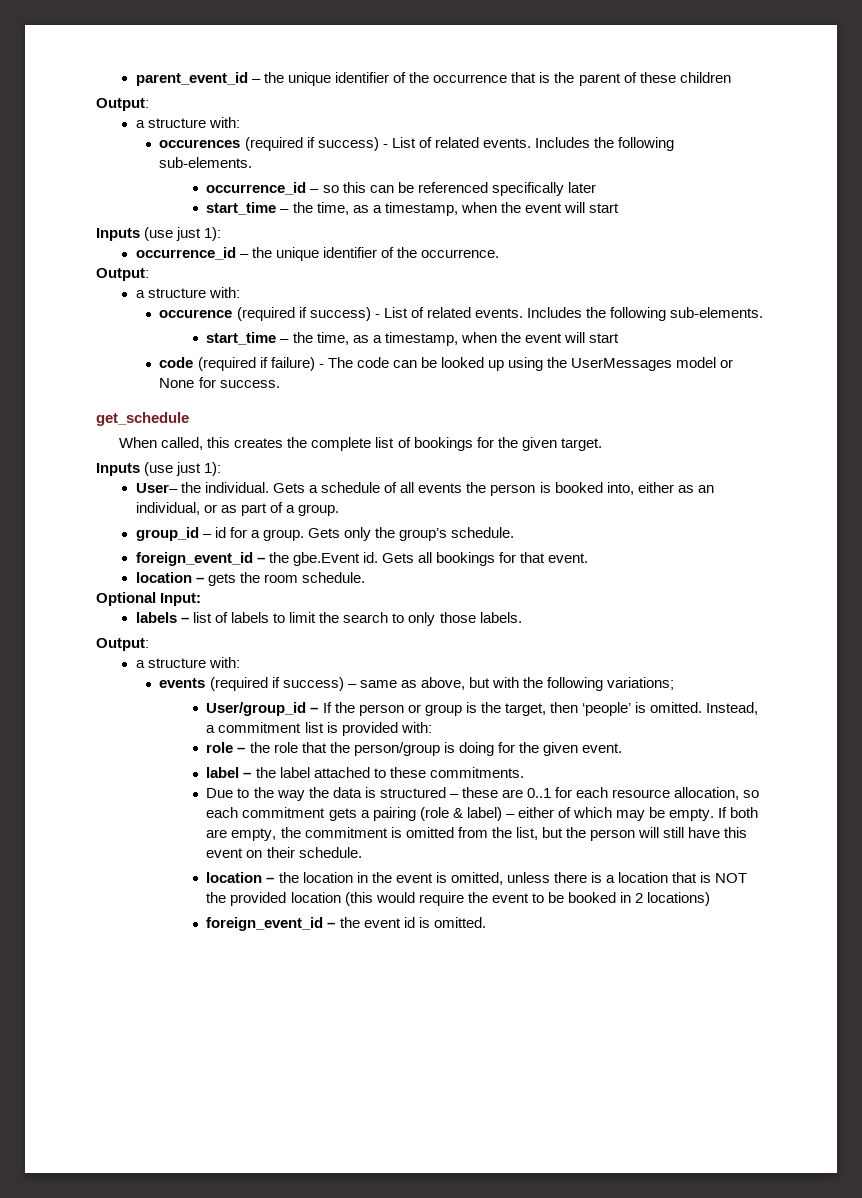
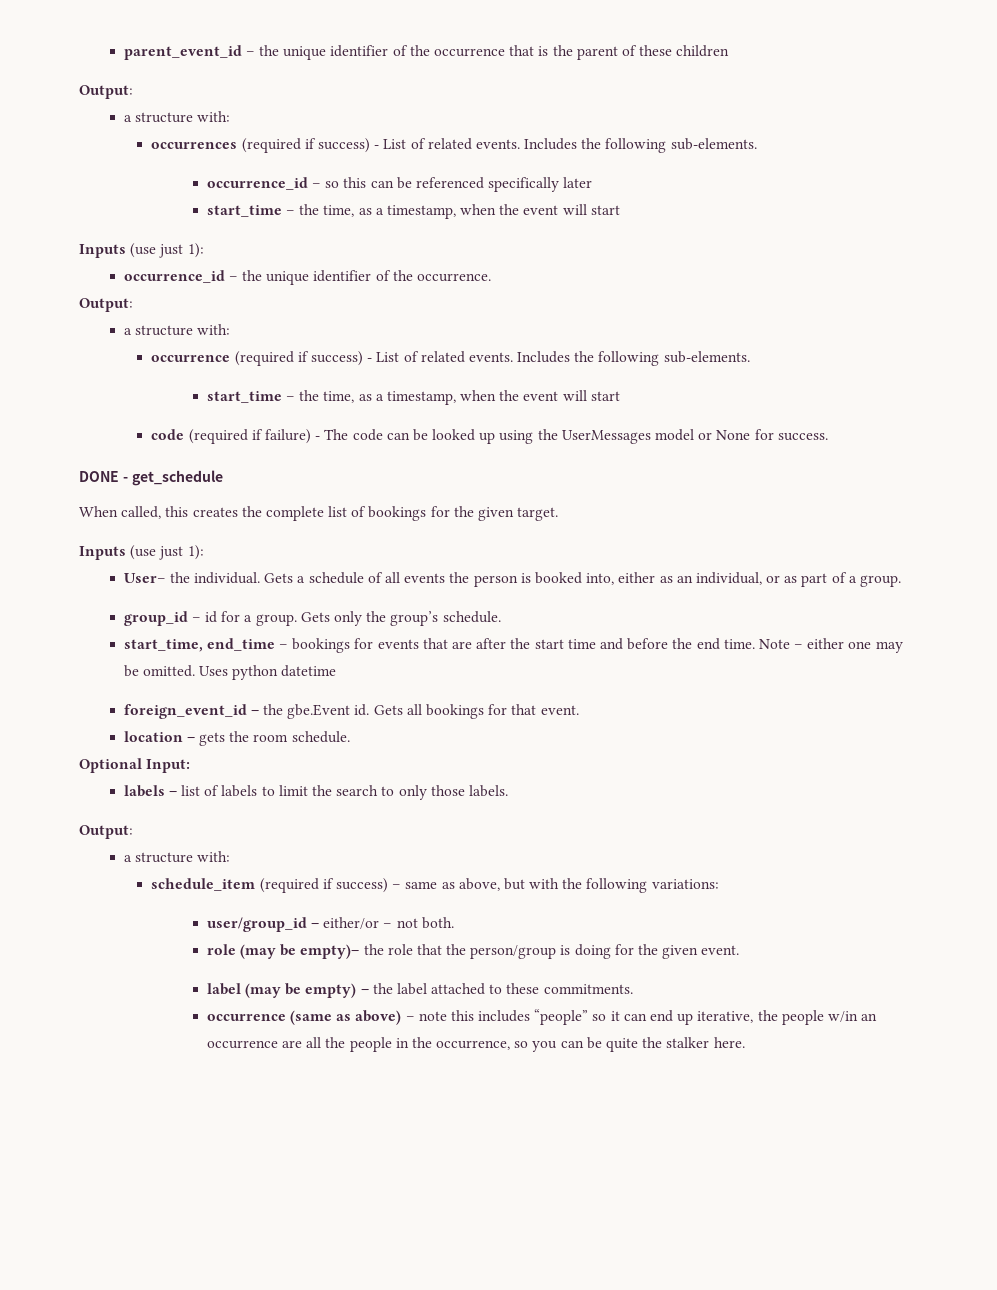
[159,139,241,148] occurences -> [151,142,238,149] occurrences
[159,309,233,318] occurence -> [151,355,231,362] occurrence
(280, 384) none -> [79,471,128,482] DONE -
(515, 532) none -> [123,638,903,653] [123,665,337,680] // start_time, end_time – bookings for events that are after the start time and before the end time. Note – either one may be omitted. Uses python datetime
[159,678,206,688] events -> [151,878,256,891] schedule_item
[607,677,675,690] [206,702,759,716] [206,722,432,736] [206,742,246,753] variations; // User/group_id – If the person or group is the target, then ‘people’ is omitted. Instead, a commitment list is provided with: // role – -> [651,879,719,889] [206,917,454,932] [206,944,360,959] variations: // user/group_id – either/or – not both. // role (may be empty)–
(240, 772) none -> [244,983,357,998] (may be empty)
[206,787,760,801] [206,807,759,821] [206,827,748,841] [206,847,362,858] [206,872,748,885] [206,892,711,906] [206,917,486,931] Due to the way the data is structured – these are 0..1 for each resource allocation, so each commitment gets a pairing (role & label) – either of which may be empty. If both are empty, the commitment is omitted from the list, but the person will still have this event on their schedule. // location – the location in the event is omitted, unless there is a location that is NOT the provided location (this would require the event to be booked in 2 locations) // foreign_event_id – the event id is omitted. -> [206,1009,878,1025] [206,1037,745,1052] occurrence (same as above) – note this includes “people” so it can end up iterative, the people w/in an occurrence are all the people in the occurrence, so you can be quite the stalker here.

